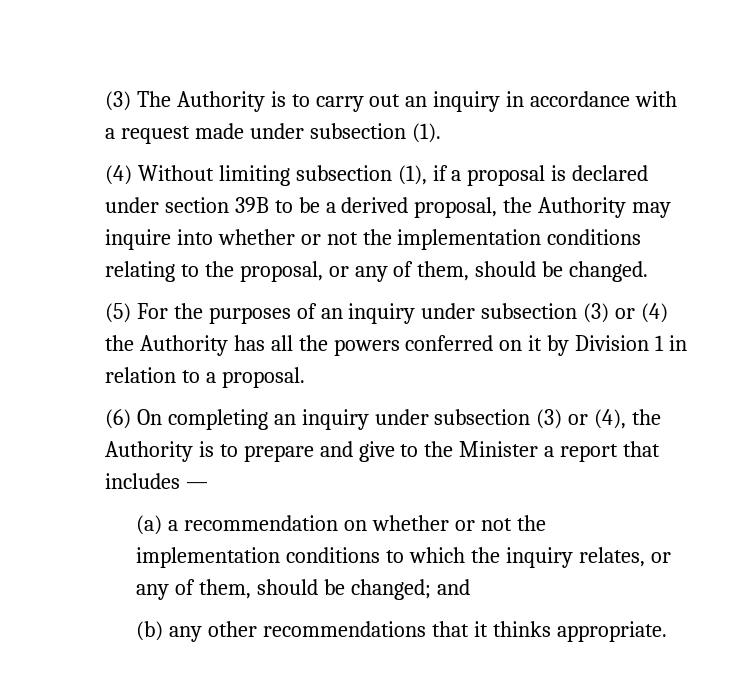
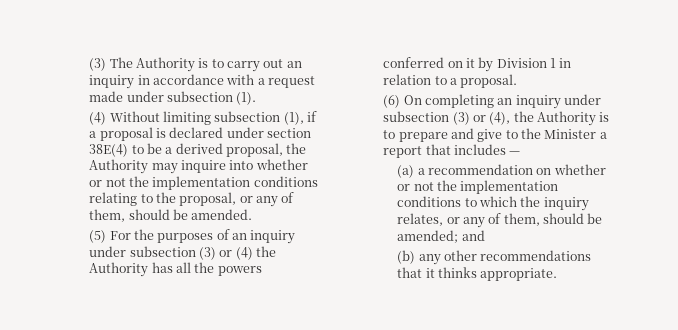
[234,197,269,213] 39B -> [89,144,129,157] 38E(4)
[569,261,649,282] changed. -> [191,209,253,220] amended.
[350,579,431,600] changed; -> [397,230,459,243] amended;

